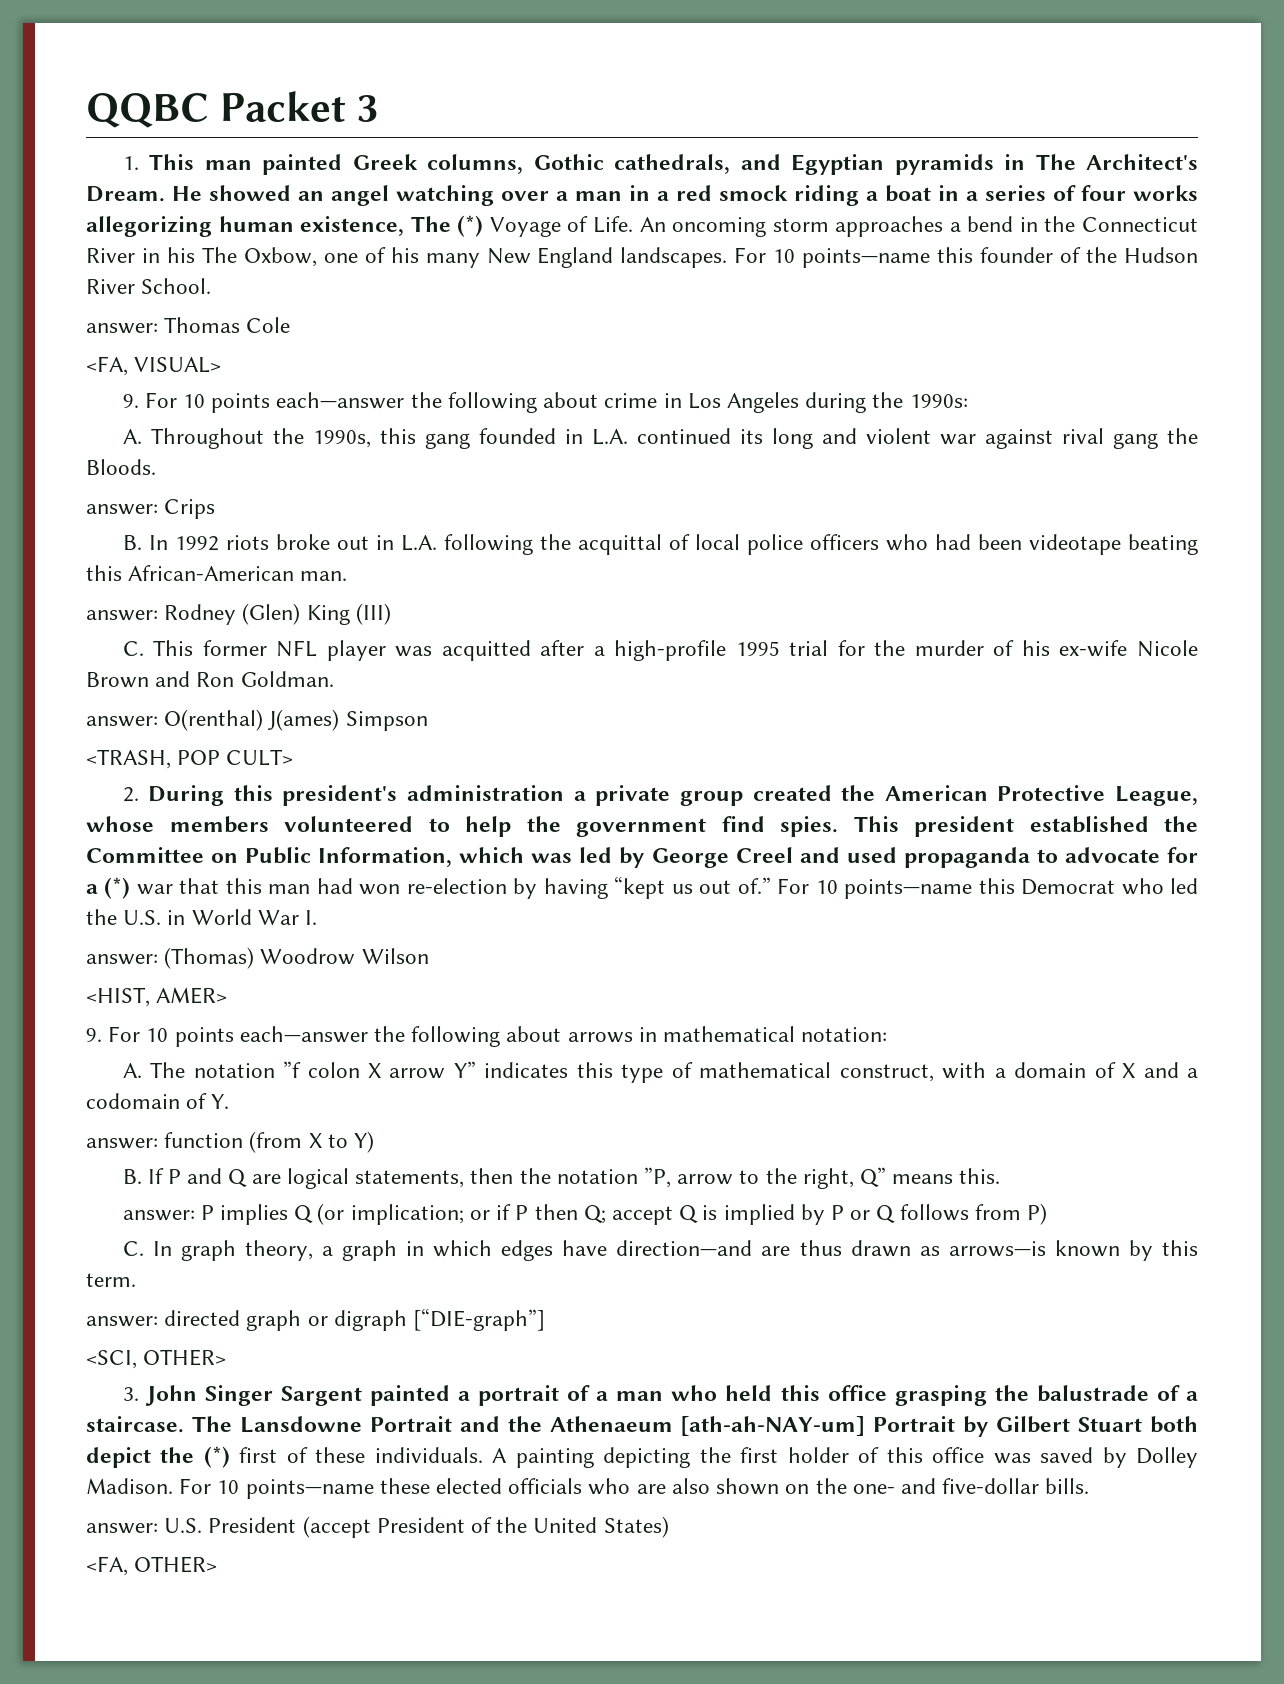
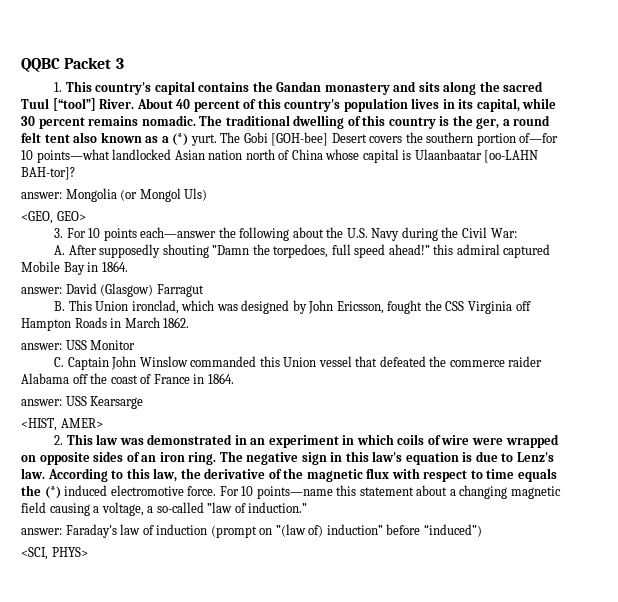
[204,154,1199,175] [86,185,1198,206] [86,215,1198,237] [86,247,1198,268] [86,278,212,294] [86,317,291,334] [86,356,222,376] [122,392,968,413] [122,428,1199,449] [86,459,156,475] [86,499,216,519] [122,534,1199,555] [86,565,348,581] [86,603,391,625] [122,640,1198,661] [86,671,334,688] [86,709,428,731] [86,749,294,769] [122,785,1198,806] [86,816,1198,837] [86,847,1198,868] [86,876,1198,899] [86,909,318,925] [86,947,429,969] [86,987,228,1007] [86,1026,888,1047] [122,1061,1198,1083] [86,1093,230,1109] [86,1131,375,1153] [122,1167,1001,1189] [122,1203,1048,1225] [122,1240,1198,1261] [86,1273,136,1287] [86,1308,546,1331] [86,1349,227,1369] [122,1385,1198,1406] [86,1416,1198,1437] [86,1446,1199,1468] [86,1478,1090,1499] [86,1516,669,1538] [86,1556,218,1576] man painted Greek columns, Gothic cathedrals, and Egyptian pyramids in The Architect's Dream. He showed an angel watching over a man in a red smock riding a boat in a series of four works allegorizing human existence, The (*) Voyage of Life. An oncoming storm approaches a bend in the Connecticut River in his The Oxbow, one of his many New England landscapes. For 10 points—name this founder of the Hudson River School. // answer: Thomas Cole // <FA, VISUAL> // 9. For 10 points each—answer the following about crime in Los Angeles during the 1990s: // A. Throughout the 1990s, this gang founded in L.A. continued its long and violent war against rival gang the Bloods. // answer: Crips // B. In 1992 riots broke out in L.A. following the acquittal of local police officers who had been videotape beating this African-American man. // answer: Rodney (Glen) King (III) // C. This former NFL player was acquitted after a high-profile 1995 trial for the murder of his ex-wife Nicole Brown and Ron Goldman. // answer: O(renthal) J(ames) Simpson // <TRASH, POP CULT> // 2. During this president's administration a private group created the American Protective League, whose members volunteered to help the government find spies. This president established the Committee on Public Information, which was led by George Creel and used propaganda to advocate for a (*) war that this man had won re-election by having “kept us out of.” For 10 points—name this Democrat who led the U.S. in World War I. // answer: (Thomas) Woodrow Wilson // <HIST, AMER> // 9. For 10 points each—answer the following about arrows in mathematical notation: // A. The notation ”f colon X arrow Y” indicates this type of mathematical construct, with a domain of X and a codomain of Y. // answer: function (from X to Y) // B. If P and Q are logical statements, then the notation ”P, arrow to the right, Q” means this. // answer: P implies Q (or implication; or if P then Q; accept Q is implied by P or Q follows from P) // C. In graph theory, a graph in which edges have direction—and are thus drawn as arrows—is known by this term. // answer: directed graph or digraph [“DIE-graph”] // <SCI, OTHER> // 3. John Singer Sargent painted a portrait of a man who held this office grasping the balustrade of a staircase. The Lansdowne Portrait and the Athenaeum [ath-ah-NAY-um] Portrait by Gilbert Stuart both depict the (*) first of these individuals. A painting depicting the first holder of this office was saved by Dolley Madison. For 10 points—name these elected officials who are also shown on the one- and five-dollar bills. // answer: U.S. President (accept President of the United States) // <FA, OTHER> -> [95,81,544,95] [21,98,557,112] [21,115,551,129] [21,132,559,146] [21,149,539,163] [21,167,75,180] [21,188,208,202] [21,211,86,224] [54,227,517,241] [54,244,551,258] [21,261,128,275] [21,283,204,297] [54,300,531,314] [21,317,190,331] [21,340,136,350] [54,356,543,370] [21,373,234,384] [21,396,144,409] [21,418,103,431] [54,434,559,448] [21,451,554,465] [21,468,557,482] [21,485,561,499] [21,502,308,516] [21,524,482,538] [21,547,88,560] country's capital contains the Gandan monastery and sits along the sacred Tuul [“tool”] River. About 40 percent of this country's population lives in its capital, while 30 percent remains nomadic. The traditional dwelling of this country is the ger, a round felt tent also known as a (*) yurt. The Gobi [GOH-bee] Desert covers the southern portion of—for 10 points—what landlocked Asian nation north of China whose capital is Ulaanbaatar [oo-LAHN BAH-tor]? // answer: Mongolia (or Mongol Uls) // <GEO, GEO> // 3. For 10 points each—answer the following about the U.S. Navy during the Civil War: // A. After supposedly shouting ”Damn the torpedoes, full speed ahead!” this admiral captured Mobile Bay in 1864. // answer: David (Glasgow) Farragut // B. This Union ironclad, which was designed by John Ericsson, fought the CSS Virginia off Hampton Roads in March 1862. // answer: USS Monitor // C. Captain John Winslow commanded this Union vessel that defeated the commerce raider Alabama off the coast of France in 1864. // answer: USS Kearsarge // <HIST, AMER> // 2. This law was demonstrated in an experiment in which coils of wire were wrapped on opposite sides of an iron ring. The negative sign in this law's equation is due to Lenz's law. According to this law, the derivative of the magnetic flux with respect to time equals the (*) induced electromotive force. For 10 points—name this statement about a changing magnetic field causing a voltage, a so-called ”law of induction.” // answer: Faraday's law of induction (prompt on ”(law of) induction” before “induced”) // <SCI, PHYS>

